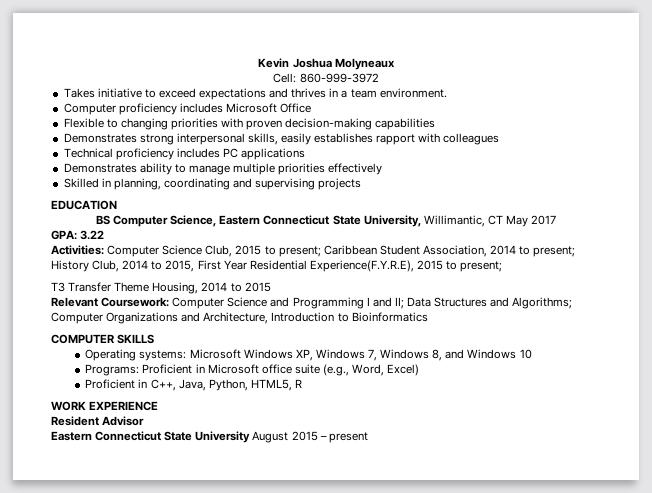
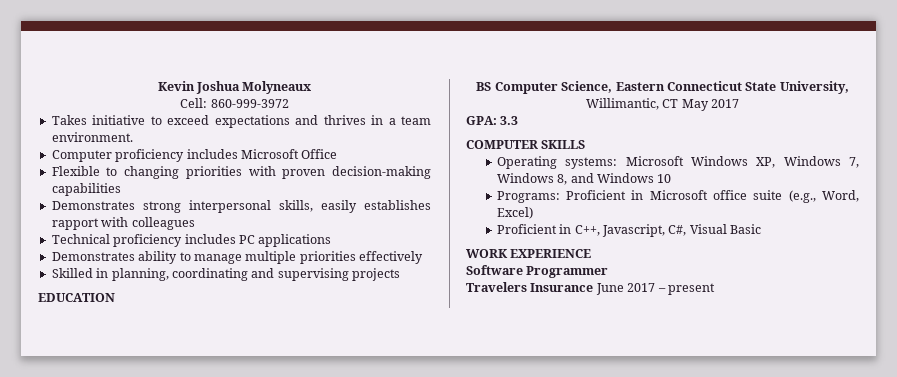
[80,230,105,240] [51,245,576,257] [51,260,503,272] [51,282,271,294] [51,297,573,309] [51,312,428,324] 3.22 // Activities: Computer Science Club, 2015 to present; Caribbean Student Association, 2014 to present; History Club, 2014 to 2015, First Year Residential Experience(F.Y.R.E), 2015 to present; // T3 Transfer Theme Housing, 2014 to 2015 // Relevant Coursework: Computer Science and Programming I and II; Data Structures and Algorithms; Computer Organizations and Architecture, Introduction to Bioinformatics -> [500,116,519,125] 3.3
[178,379,302,391] [51,401,159,411] [51,416,145,426] [51,431,318,443] Java, Python, HTML5, R // WORK EXPERIENCE // Resident Advisor // Eastern Connecticut State University August 2015 -> [601,224,762,237] [466,249,592,258] [466,265,609,278] [466,282,656,295] Javascript, C#, Visual Basic // WORK EXPERIENCE // Software Programmer // Travelers Insurance June 2017

